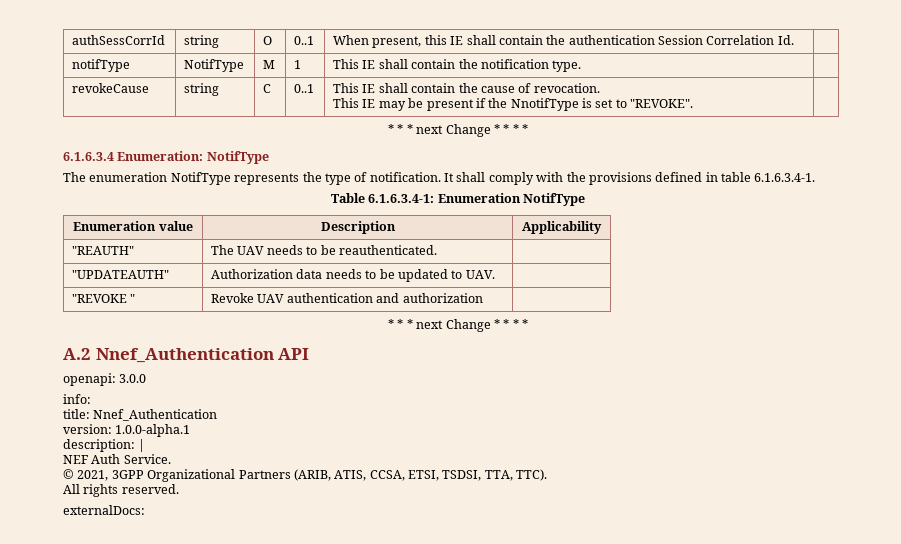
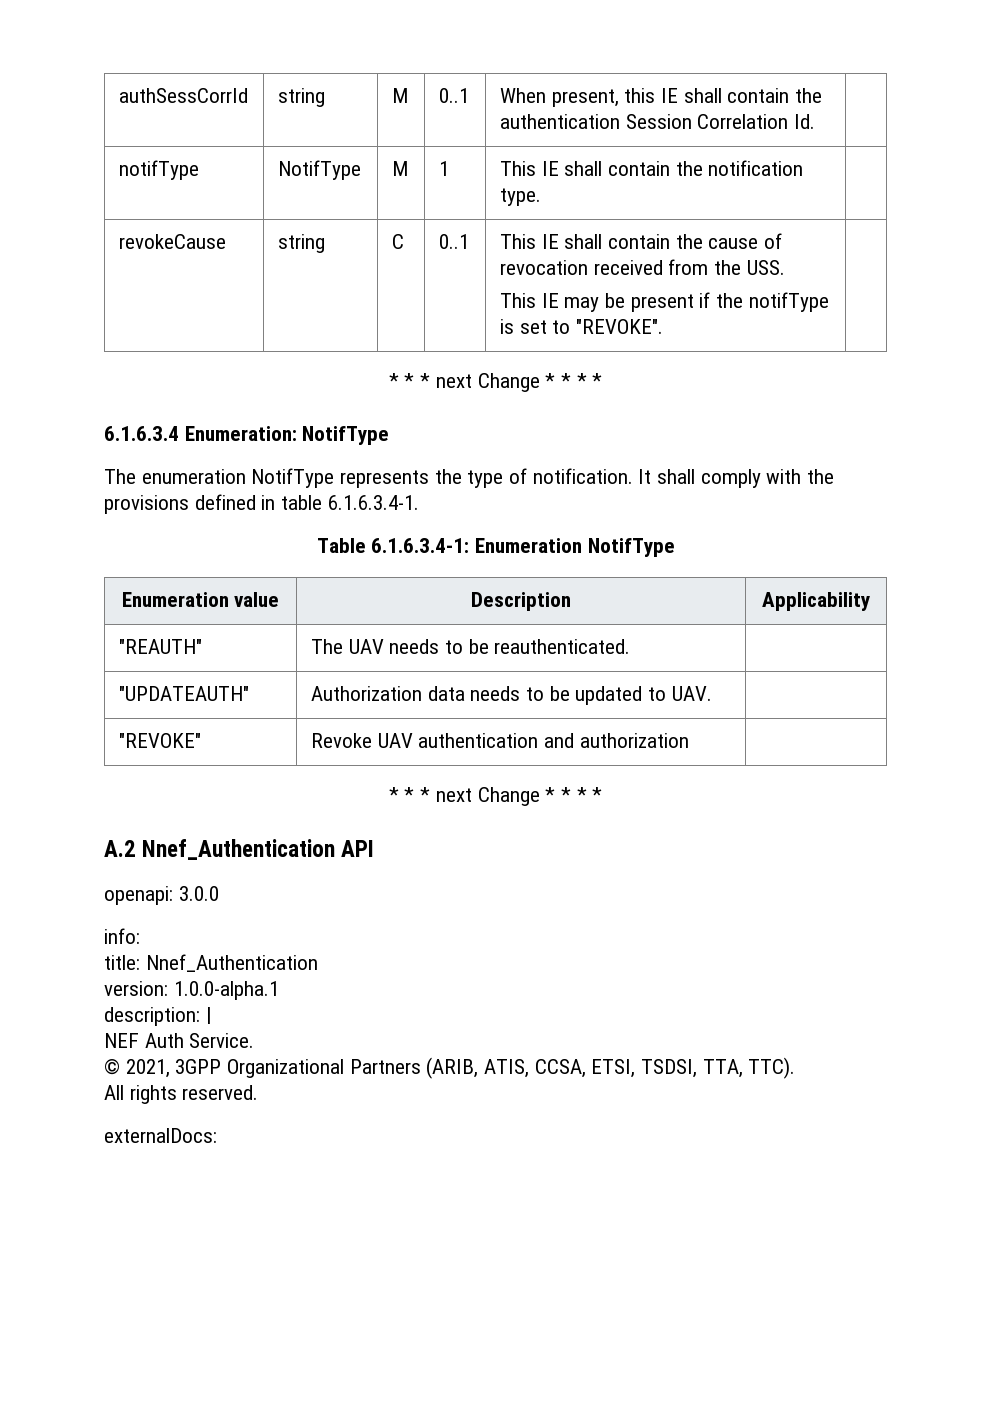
[263,36,273,45] O -> [391,88,408,103] M
[533,83,600,93] revocation. -> [499,259,785,275] revocation received from the USS.
[510,98,579,111] NnotifType -> [748,292,829,312] notifType
[72,294,136,303] "REVOKE " -> [118,733,201,748] "REVOKE"

